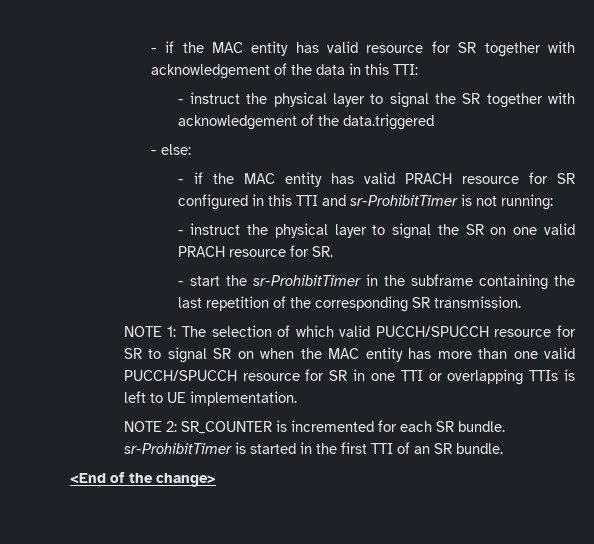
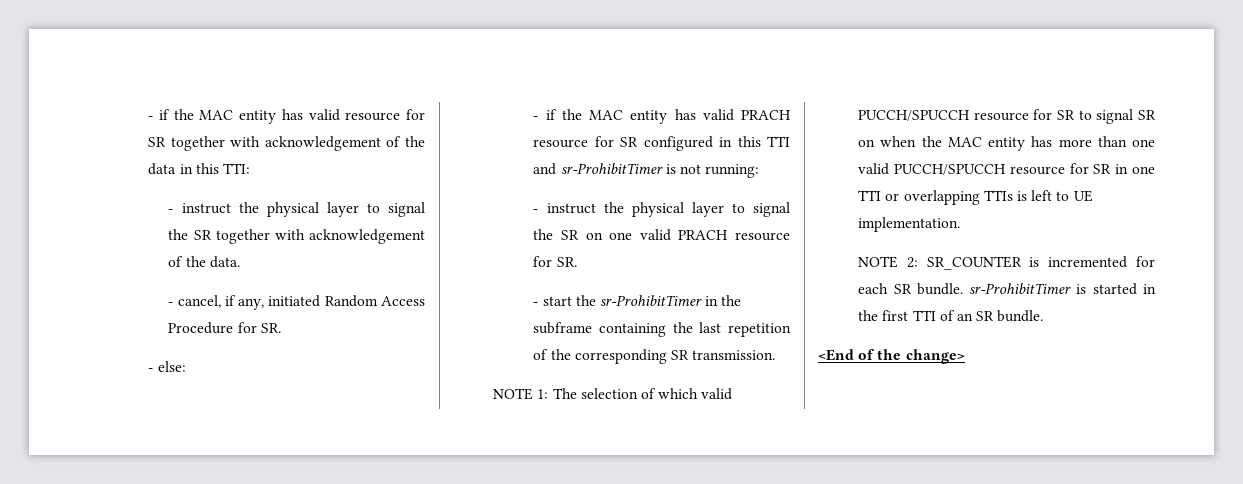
[342,114,434,130] data.triggered -> [209,256,240,268] [168,295,425,310] [168,322,281,334] data. // - cancel, if any, initiated Random Access Procedure for SR.

